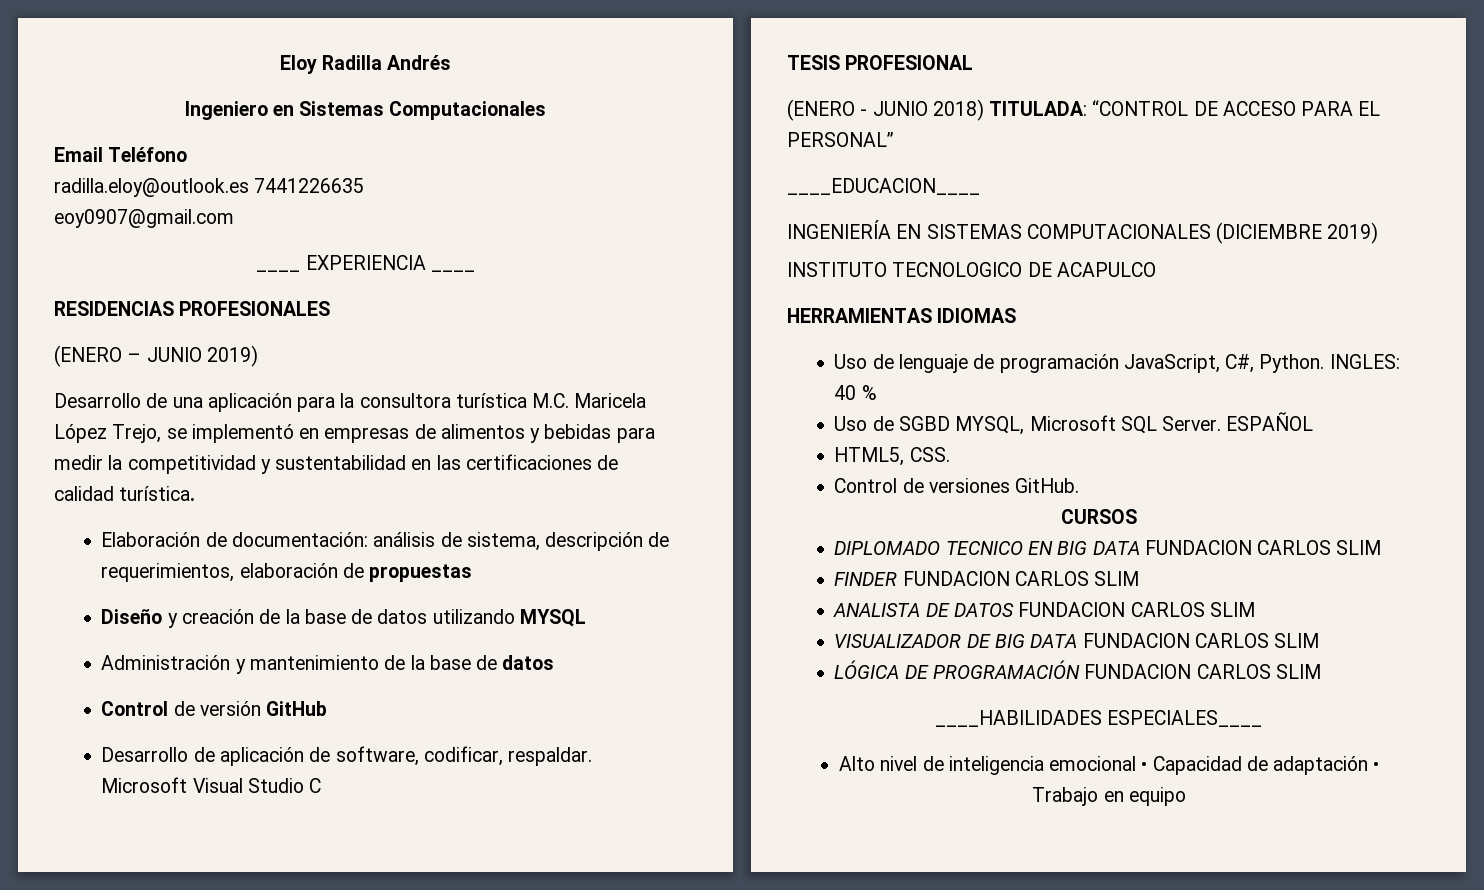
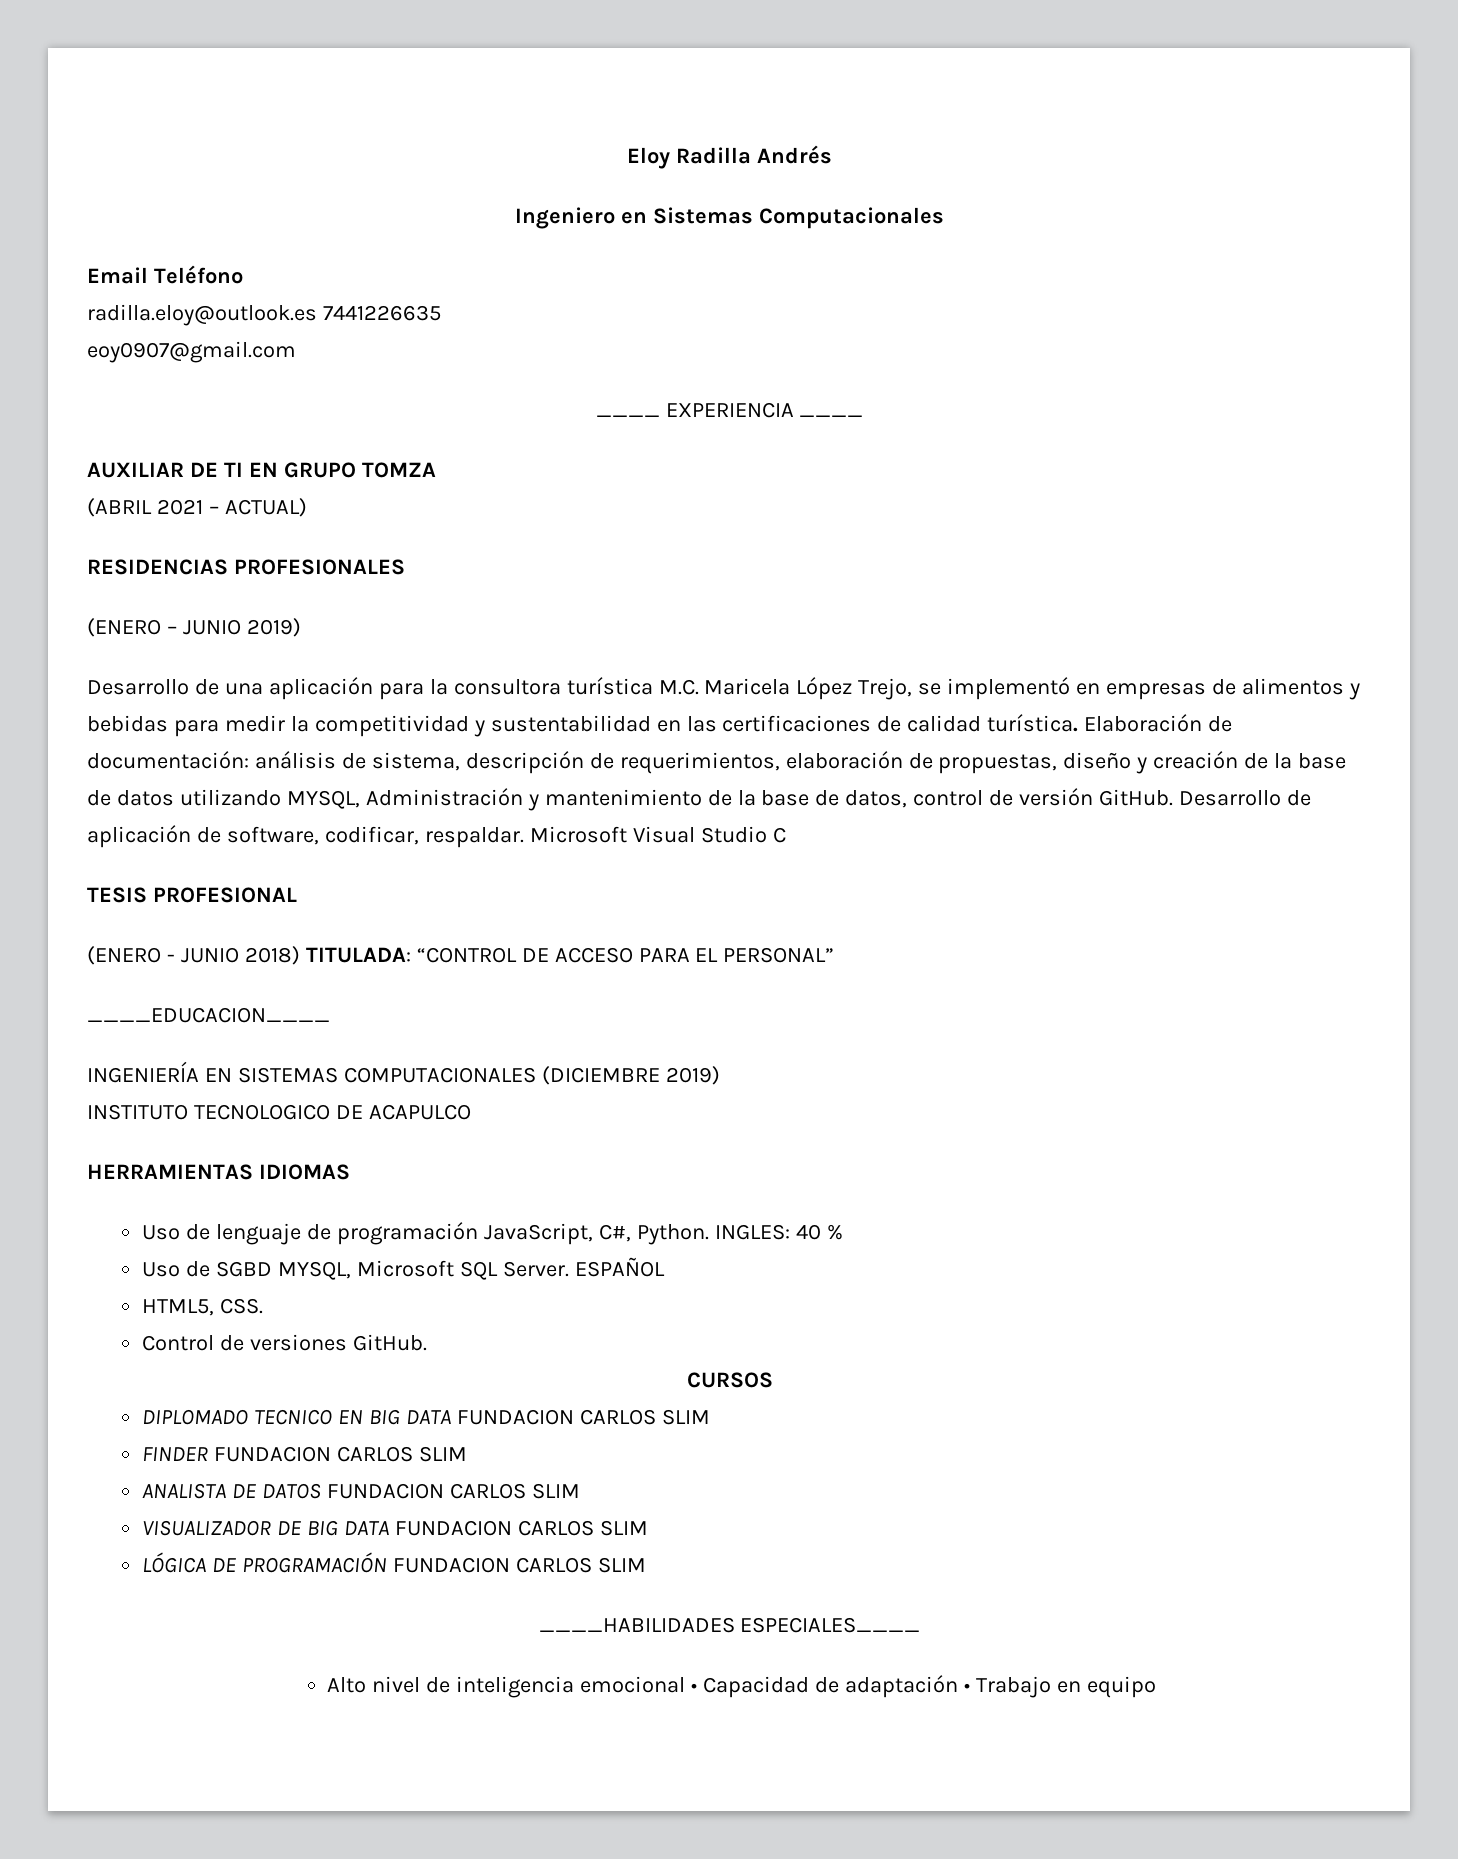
(475, 271) none -> [87,462,436,478] [87,498,307,517] // AUXILIAR DE TI EN GRUPO TOMZA // (ABRIL 2021 – ACTUAL)
(196, 493) // -> (1079, 723) none
[369,564,473,582] [101,609,163,624] propuestas // Diseño -> [938,752,1132,774] propuestas, diseño
[519,609,586,627] MYSQL // -> [286,790,360,809] MYSQL,
[502,655,555,670] [101,701,169,716] datos // Control -> [845,790,984,808] datos, control
[266,701,328,716] GitHub // -> [1099,789,1174,806] GitHub.

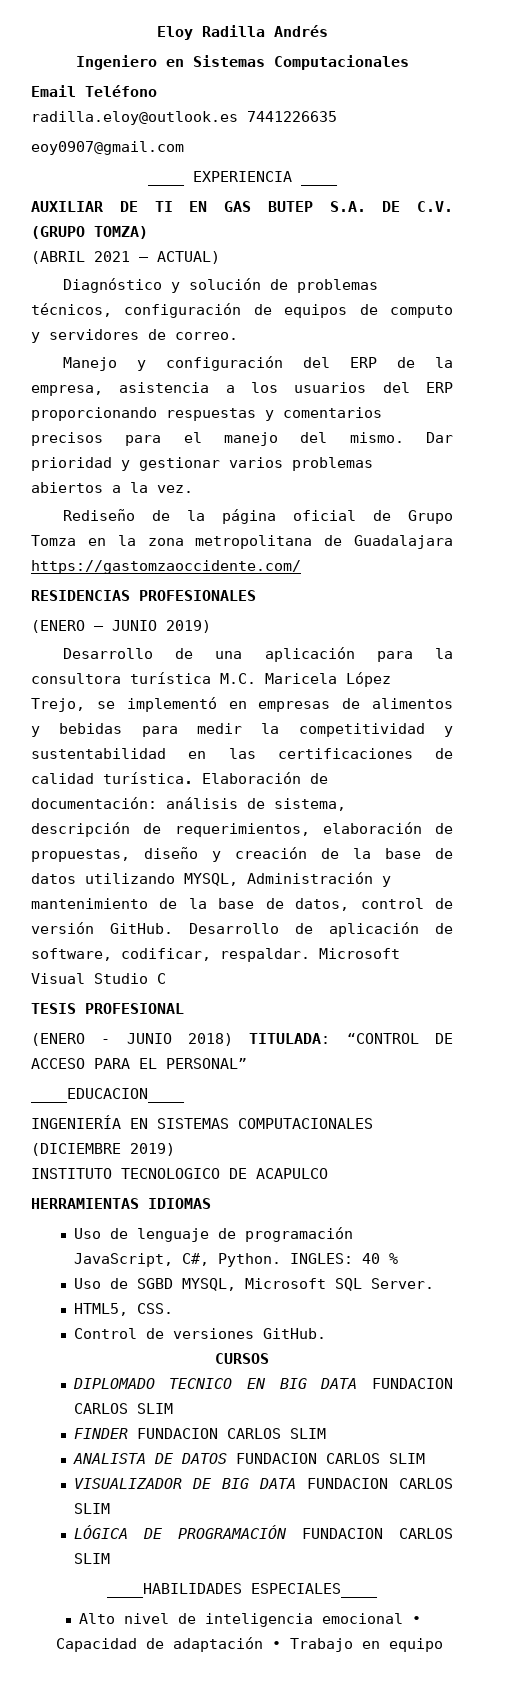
[283,462,436,478] [87,498,307,517] GRUPO TOMZA // (ABRIL 2021 – ACTUAL) -> [224,201,453,212] [31,226,148,239] [31,251,220,264] [62,278,378,293] [31,303,453,318] [31,329,238,343] [62,356,454,371] [31,382,453,396] [31,407,382,421] [31,432,453,446] [31,457,373,471] [31,482,193,493] [62,509,454,524] [31,535,453,549] [31,560,301,574] GAS BUTEP S.A. DE C.V. (GRUPO TOMZA) // (ABRIL 2021 – ACTUAL) // Diagnóstico y solución de problemas técnicos, configuración de equipos de computo y servidores de correo. // Manejo y configuración del ERP de la empresa, asistencia a los usuarios del ERP proporcionando respuestas y comentarios precisos para el manejo del mismo. Dar prioridad y gestionar varios problemas abiertos a la vez. // Rediseño de la página oficial de Grupo Tomza en la zona metropolitana de Guadalajara https://gastomzaoccidente.com/
[574,1257,665,1277] ESPAÑOL -> (434, 1283) none

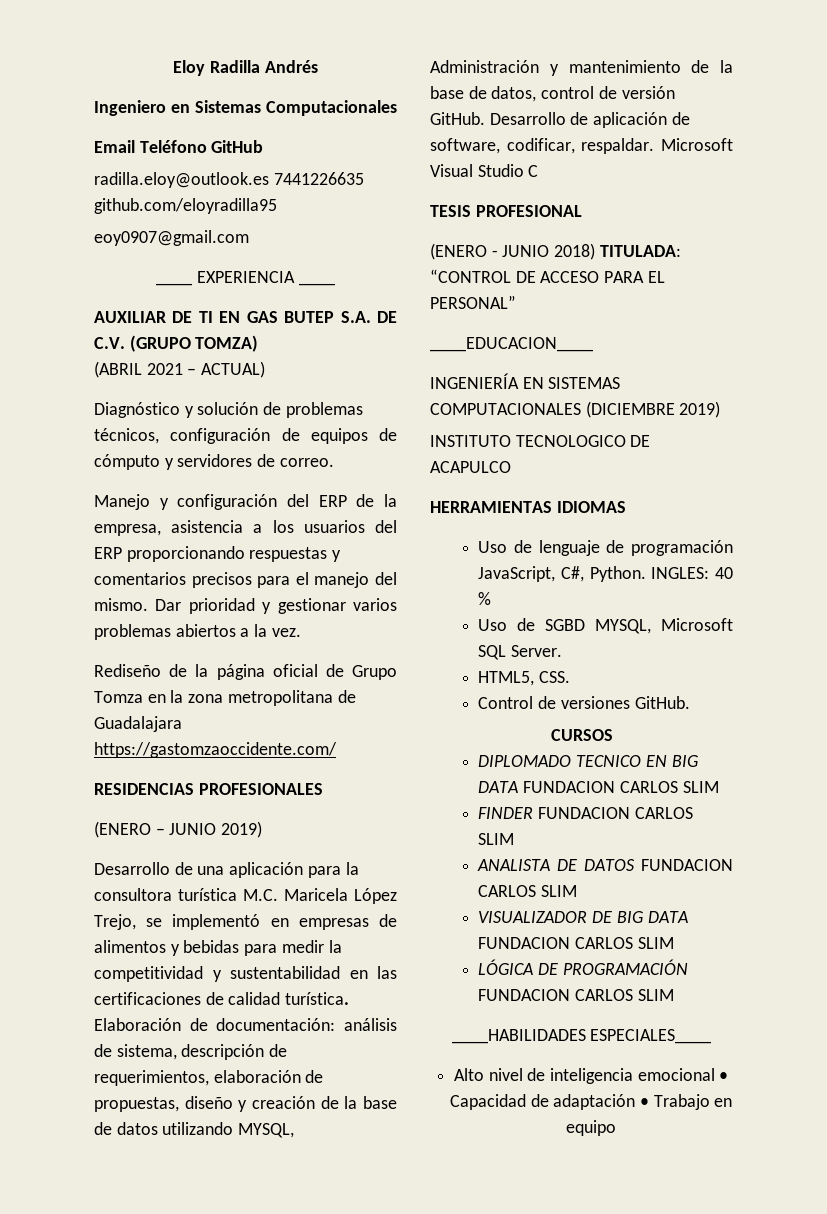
(157, 91) none -> [211,140,264,153] GitHub
(337, 116) none -> [94,198,277,214] github.com/eloyradilla95
[390,305,453,318] computo -> [94,454,160,470] cómputo

